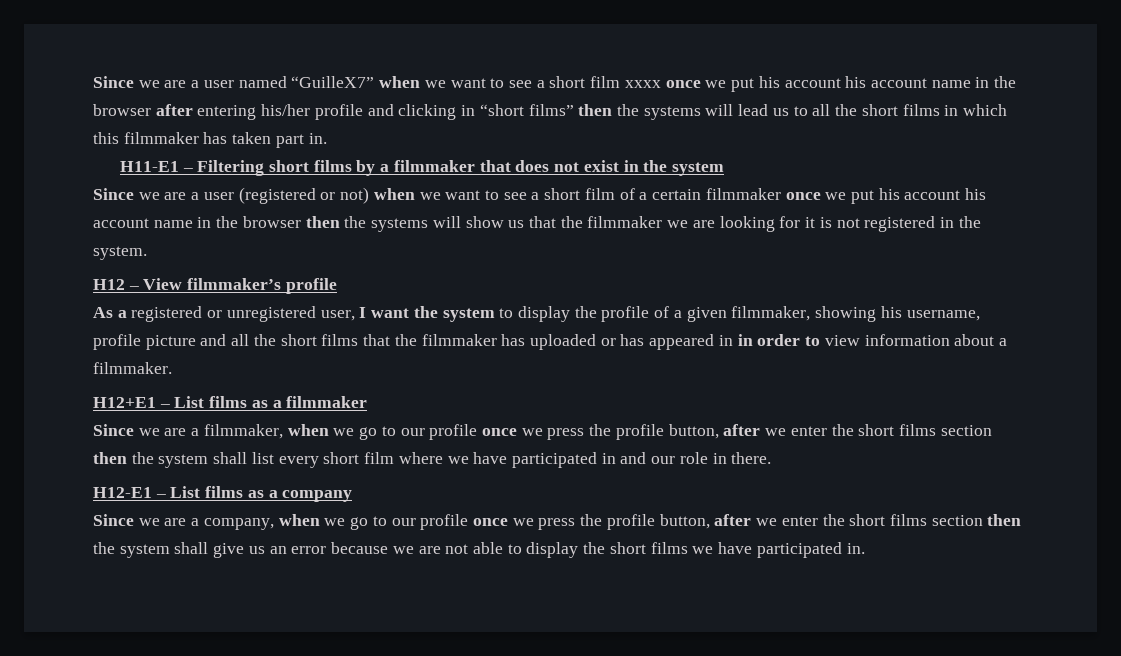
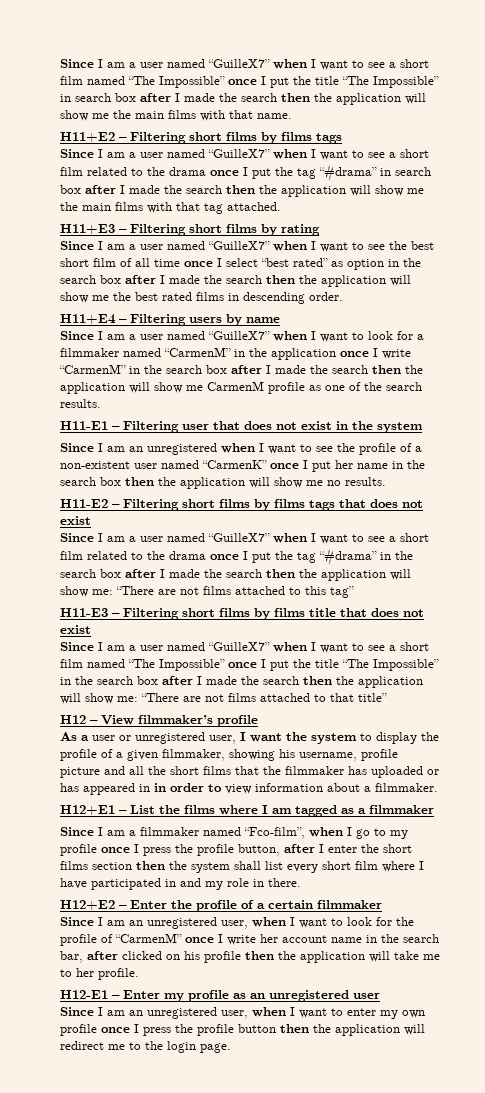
[93,76,1017,92] [93,104,1007,120] [93,132,327,148] [119,160,475,176] Since we are a user named “GuilleX7” when we want to see a short film xxxx once we put his account his account name in the browser after entering his/her profile and clicking in “short films” then the systems will lead us to all the short films in which this filmmaker has taken part in. // H11-E1 – Filtering short films by a filmmaker -> [60,59,429,70] [60,76,439,88] [60,93,426,105] [60,110,292,121] [60,132,342,144] [60,149,429,160] [60,164,431,181] [60,185,424,197] [60,202,281,214] [60,224,320,236] [60,241,434,252] [60,258,421,270] [60,275,411,287] [60,292,343,304] [60,314,280,326] [60,331,424,342] [60,347,411,360] [59,364,423,374] [60,381,422,394] [60,399,101,408] [60,421,209,433] Since I am a user named “GuilleX7” when I want to see a short film named “The Impossible” once I put the title “The Impossible” in search box after I made the search then the application will show me the main films with that name. // H11+E2 – Filtering short films by films tags // Since I am a user named “GuilleX7” when I want to see a short film related to the drama once I put the tag “#drama” in search box after I made the search then the application will show me the main films with that tag attached. // H11+E3 – Filtering short films by rating // Since I am a user named “GuilleX7” when I want to see the best short film of all time once I select “best rated” as option in the search box after I made the search then the application will show me the best rated films in descending order. // H11+E4 – Filtering users by name // Since I am a user named “GuilleX7” when I want to look for a filmmaker named “CarmenM” in the application once I write “CarmenM” in the search box after I made the search then the application will show me CarmenM profile as one of the search results. // H11-E1 – Filtering user
[138,187,987,204] [93,216,981,232] [93,246,147,260] we are a user (registered or not) when we want to see a short film of a certain filmmaker once we put his account his account name in the browser then the systems will show us that the filmmaker we are looking for it is not registered in the system. -> [98,443,422,455] [60,460,425,472] [60,477,386,489] [60,499,423,511] [60,516,91,525] [60,533,429,544] [60,548,413,565] [60,569,411,581] [60,586,354,598] [60,608,424,620] [60,625,91,634] [60,642,429,653] [60,659,439,671] [60,676,423,688] [60,693,387,704] I am an unregistered when I want to see the profile of a non-existent user named “CarmenK” once I put her name in the search box then the application will show me no results. // H11-E2 – Filtering short films by films tags that does not exist // Since I am a user named “GuilleX7” when I want to see a short film related to the drama once I put the tag “#drama” in the search box after I made the search then the application will show me: “There are not films attached to this tag” // H11-E3 – Filtering short films by films title that does not exist // Since I am a user named “GuilleX7” when I want to see a short film named “The Impossible” once I put the title “The Impossible” in the search box after I made the search then the application will show me: “There are not films attached to that title”
[131,306,203,322] registered -> [92,735,115,741] user
[209,396,368,408] [93,424,787,440] films as a filmmaker // Since we are a filmmaker, when we go to our profile once we press the profile button, after we -> [159,805,434,817] [60,827,408,839] [60,844,324,856] the films where I am tagged as a filmmaker // Since I am a filmmaker named “Fco-film”, when I go to my profile once I press the profile button, after I
[447,456,469,464] we -> [419,861,424,870] I
[651,456,676,464] our -> [205,881,223,890] my
[93,486,353,502] [93,514,1022,530] [93,542,865,558] H12-E1 – List films as a company // Since we are a company, when we go to our profile once we press the profile button, after we enter the short films section then the system shall give us an error because we are not able to display the short films we have participated in. -> [60,900,382,912] [60,917,414,929] [60,933,439,946] [60,951,440,963] [60,968,139,980] [60,990,380,1002] [60,1007,425,1019] [60,1024,425,1036] [60,1041,231,1053] H12+E2 – Enter the profile of a certain filmmaker // Since I am an unregistered user, when I want to look for the profile of “CarmenM” once I write her account name in the search bar, after clicked on his profile then the application will take me to her profile. // H12-E1 – Enter my profile as an unregistered user // Since I am an unregistered user, when I want to enter my own profile once I press the profile button then the application will redirect me to the login page.

